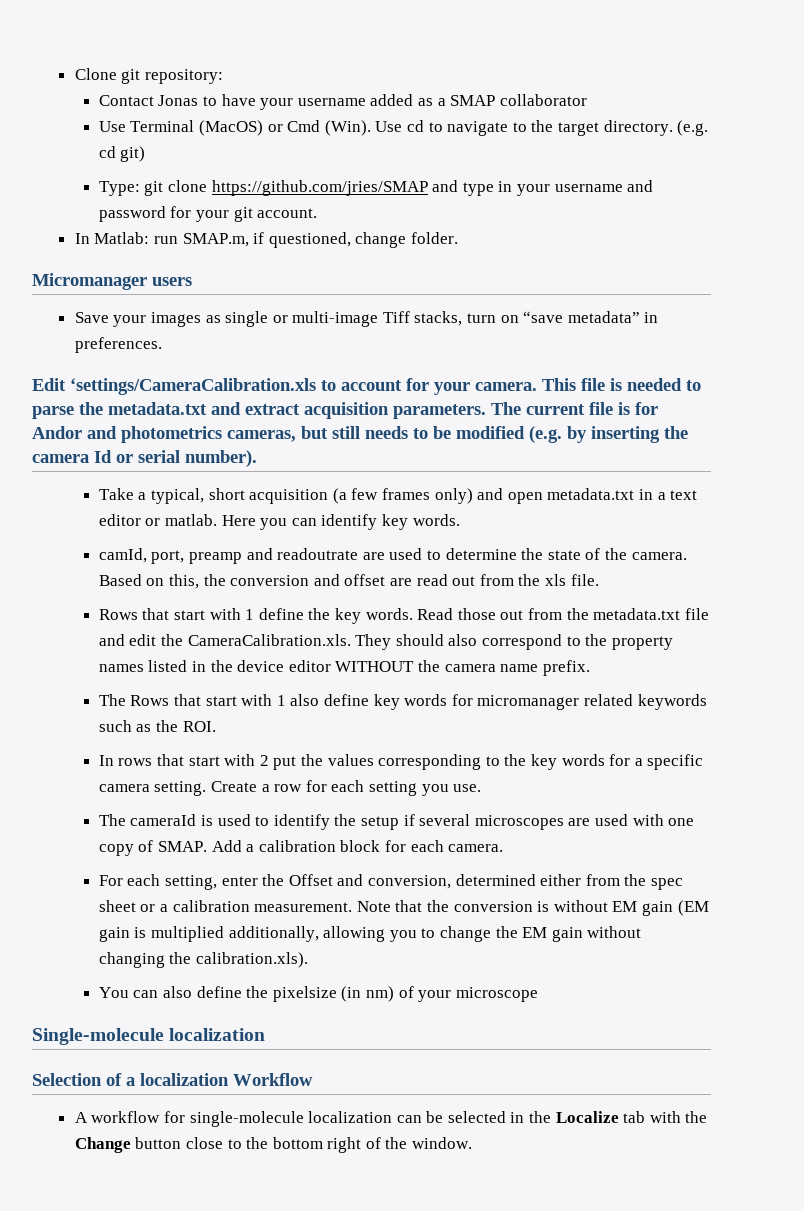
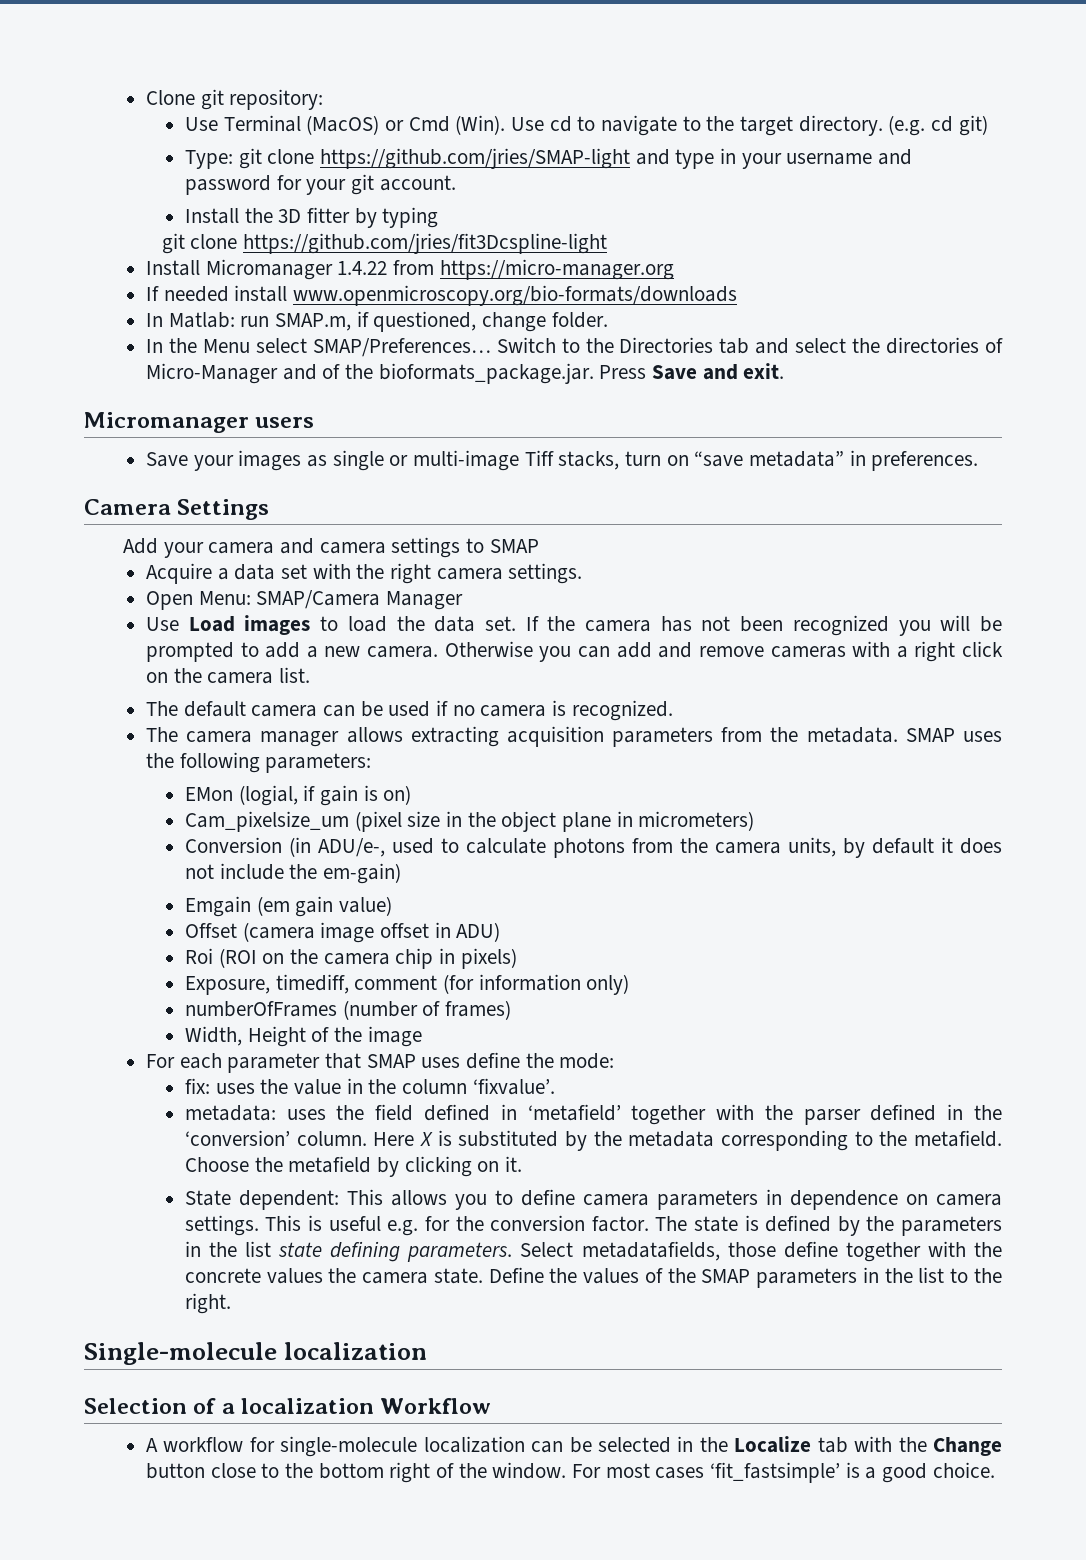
[98,94,587,110] // Contact Jonas to have your username added as a SMAP collaborator -> (324, 99) none
[211,180,428,196] https://github.com/jries/SMAP -> [319,148,630,169] https://github.com/jries/SMAP-light
(318, 213) none -> [184,207,439,228] [161,233,608,254] [145,259,674,280] [145,285,737,306] // Install the 3D fitter by typing // git clone https://github.com/jries/fit3Dcspline-light // Install Micromanager 1.4.22 from https://micro-manager.org // If needed install www.openmicroscopy.org/bio-formats/downloads
(458, 238) none -> [145,337,1003,357] [145,363,785,384] // In the Menu select SMAP/Preferences… Switch to the Directories tab and select the directories of Micro-Manager and of the bioformats_package.jar. Press Save and exit.
[32,378,701,395] [32,402,658,419] [32,426,688,443] [32,450,257,467] [98,488,698,504] [98,514,460,530] [98,548,687,564] [98,574,599,589] [98,608,709,624] [98,634,673,650] [98,660,590,676] [98,694,707,710] [98,720,216,732] [98,754,704,770] [98,780,482,796] [98,814,695,830] [98,840,504,856] [98,874,683,890] [98,900,709,916] [98,926,642,942] [98,952,309,968] [98,986,538,1002] Edit ‘settings/CameraCalibration.xls to account for your camera. This file is needed to parse the metadata.txt and extract acquisition parameters. The current file is for Andor and photometrics cameras, but still needs to be modified (e.g. by inserting the camera Id or serial number). // Take a typical, short acquisition (a few frames only) and open metadata.txt in a text editor or matlab. Here you can identify key words. // camId, port, preamp and readoutrate are used to determine the state of the camera. Based on this, the conversion and offset are read out from the xls file. // Rows that start with 1 define the key words. Read those out from the metadata.txt file and edit the CameraCalibration.xls. They should also correspond to the property names listed in the device editor WITHOUT the camera name prefix. // The Rows that start with 1 also define key words for micromanager related keywords such as the ROI. // In rows that start with 2 put the values corresponding to the key words for a specific camera setting. Create a row for each setting you use. // The cameraId is used to identify the setup if several microscopes are used with one copy of SMAP. Add a calibration block for each camera. // For each setting, enter the Offset and conversion, determined either from the spec sheet or a calibration measurement. Note that the conversion is without EM gain (EM gain is multiplied additionally, allowing you to change the EM gain without changing the calibration.xls). // You can also define the pixelsize (in nm) of your microscope -> [84,499,270,520] [122,537,539,558] [145,563,583,584] [145,590,463,610] [145,615,1003,636] [145,641,1004,662] [145,667,310,684] [145,700,673,721] [145,726,1003,747] [145,752,372,773] [184,785,412,806] [184,811,755,832] [184,837,1003,858] [184,863,401,884] [184,896,392,917] [184,922,501,943] [184,948,517,969] [184,974,630,995] [184,1000,511,1020] [184,1026,422,1047] [145,1052,615,1073] [184,1078,555,1095] [184,1104,1002,1125] [184,1130,1003,1151] [184,1156,522,1177] [184,1189,1003,1210] [184,1215,1002,1236] [184,1241,1002,1262] [184,1267,1003,1288] [184,1293,231,1314] Camera Settings // Add your camera and camera settings to SMAP // Acquire a data set with the right camera settings. // Open Menu: SMAP/Camera Manager // Use Load images to load the data set. If the camera has not been recognized you will be prompted to add a new camera. Otherwise you can add and remove cameras with a right click on the camera list. // The default camera can be used if no camera is recognized. // The camera manager allows extracting acquisition parameters from the metadata. SMAP uses the following parameters: // EMon (logial, if gain is on) // Cam_pixelsize_um (pixel size in the object plane in micrometers) // Conversion (in ADU/e-, used to calculate photons from the camera units, by default it does not include the em-gain) // Emgain (em gain value) // Offset (camera image offset in ADU) // Roi (ROI on the camera chip in pixels) // Exposure, timediff, comment (for information only) // numberOfFrames (number of frames) // Width, Height of the image // For each parameter that SMAP uses define the mode: // fix: uses the value in the column ‘fixvalue’. // metadata: uses the field defined in ‘metafield’ together with the parser defined in the ‘conversion’ column. Here X is substituted by the metadata corresponding to the metafield. Choose the metafield by clicking on it. // State dependent: This allows you to define camera parameters in dependence on camera settings. This is useful e.g. for the conversion factor. The state is defined by the parameters in the list state defining parameters. Select metadatafields, those define together with the concrete values the camera state. Define the values of the SMAP parameters in the list to the right.
(473, 1143) none -> [572,1462,995,1483] For most cases ‘fit_fastsimple’ is a good choice.

